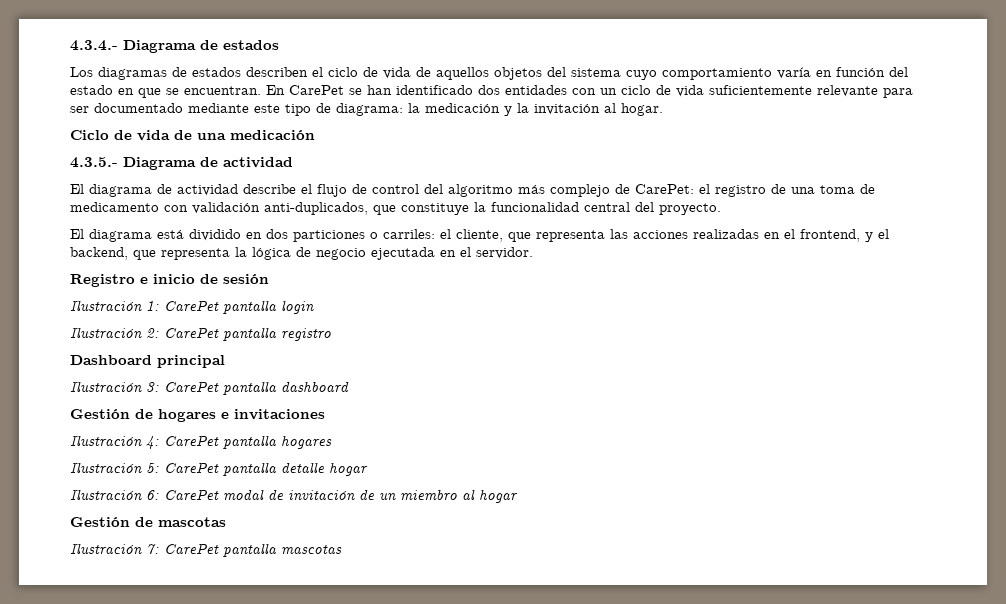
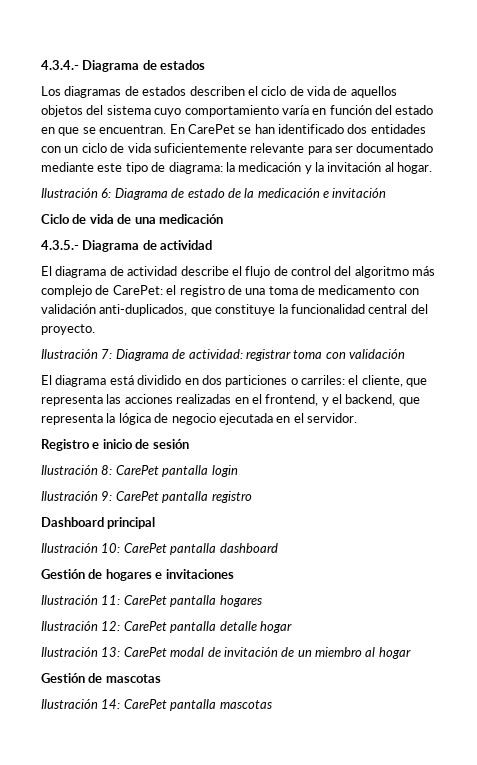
(663, 109) none -> [41,188,387,200] // Ilustración 6: Diagrama de estado de la medicación e invitación
(721, 209) none -> [41,349,405,361] // Ilustración 7: Diagrama de actividad: registrar toma con validación
[146,301,159,311] 1: -> [101,465,113,475] 8:
[146,328,159,338] 2: -> [101,491,113,501] 9:
[146,382,159,392] 3: -> [101,543,121,553] 10:
[146,436,159,449] 4: -> [101,595,121,605] 11:
[146,463,159,473] 5: -> [101,621,121,631] 12:
[146,490,159,500] 6: -> [101,647,121,657] 13:
[146,544,159,554] 7: -> [101,699,121,709] 14:

